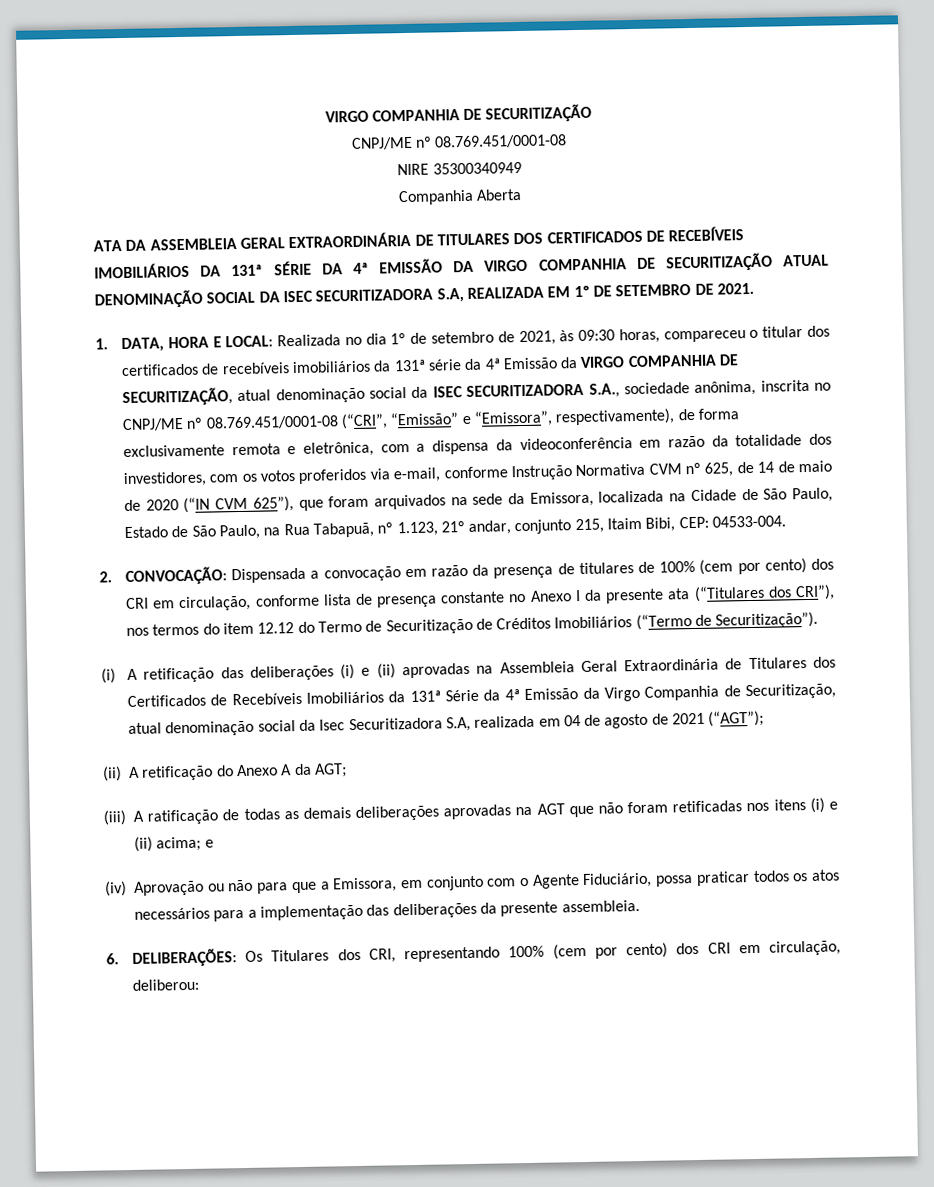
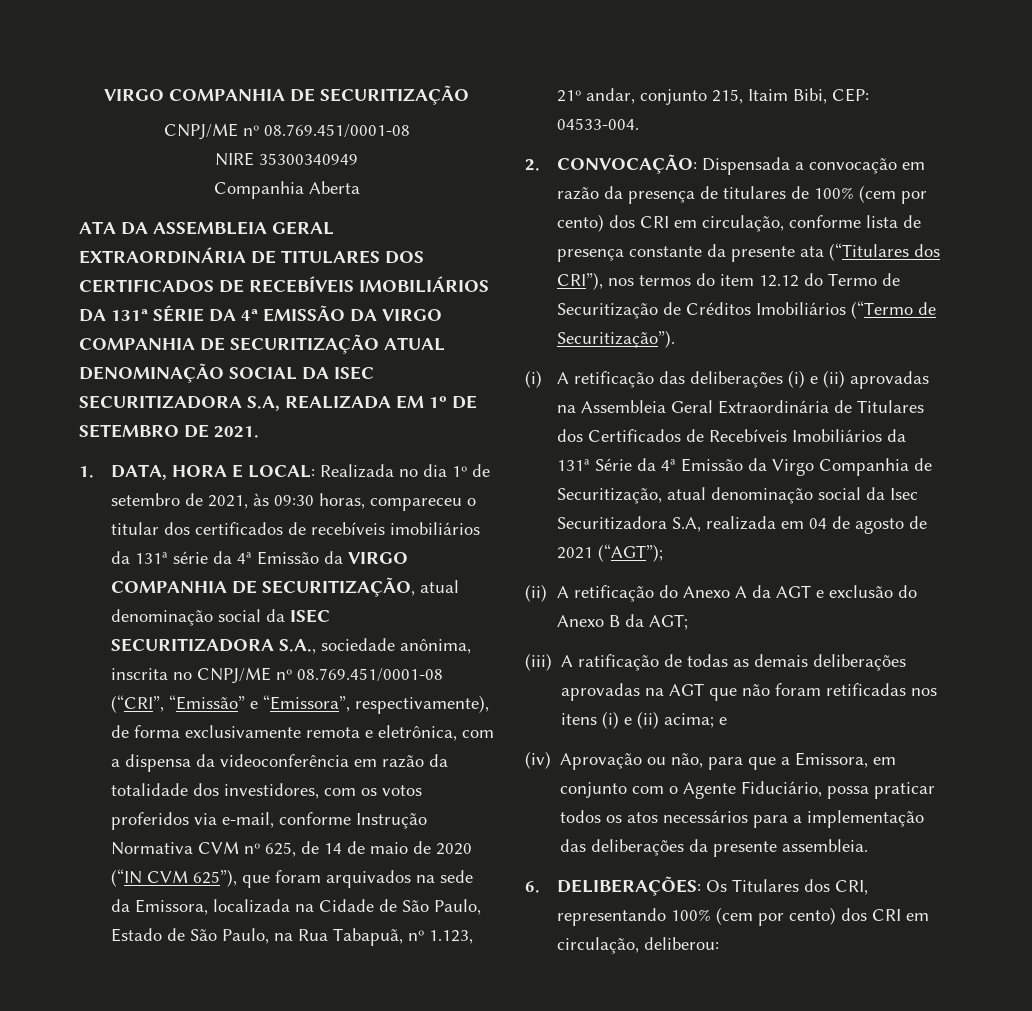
[509,590,581,603] no Anexo I -> (702, 251) none
(312, 769) none -> [775,585,917,598] [556,614,644,627] AGT e exclusão do Anexo B da
[228,879,254,892] não -> [671,753,704,768] não,

